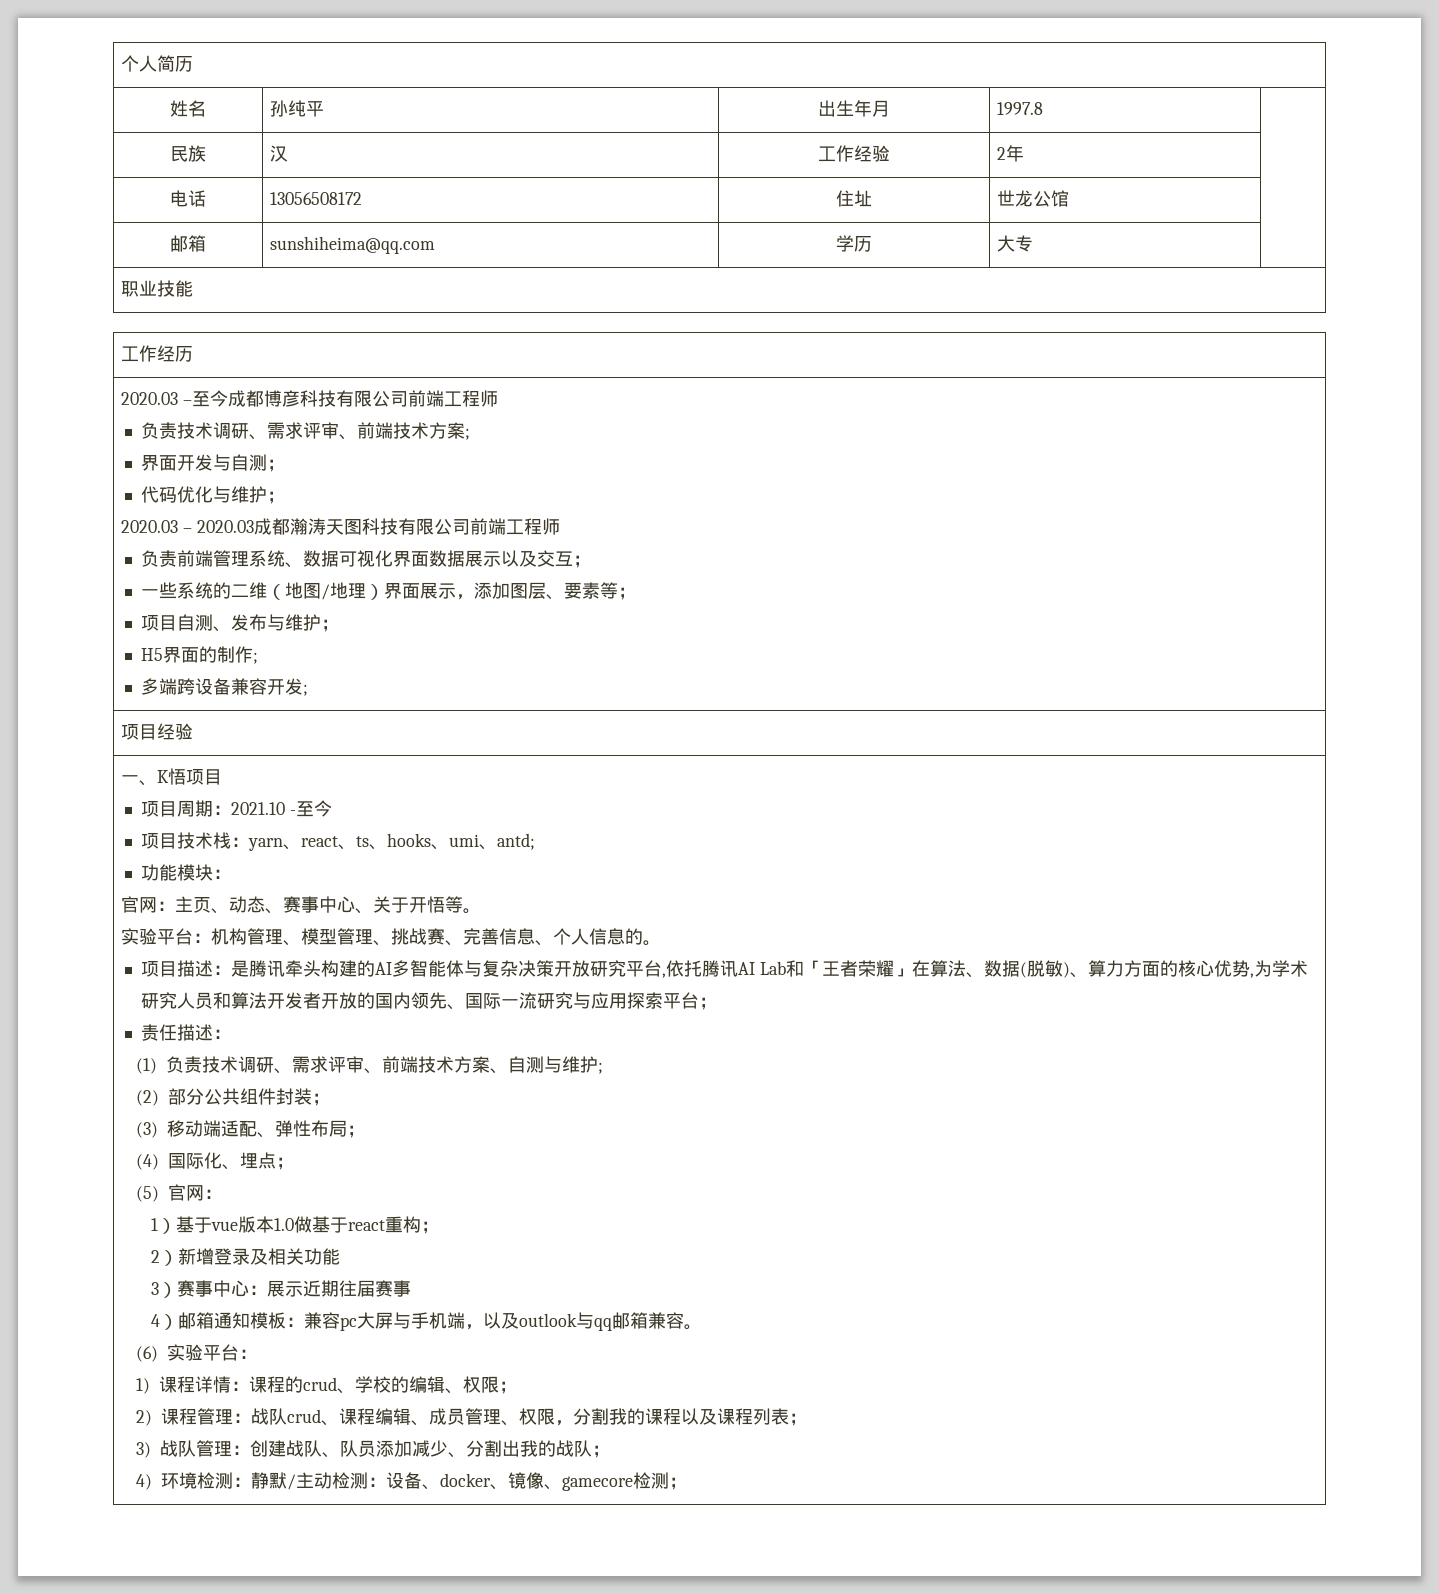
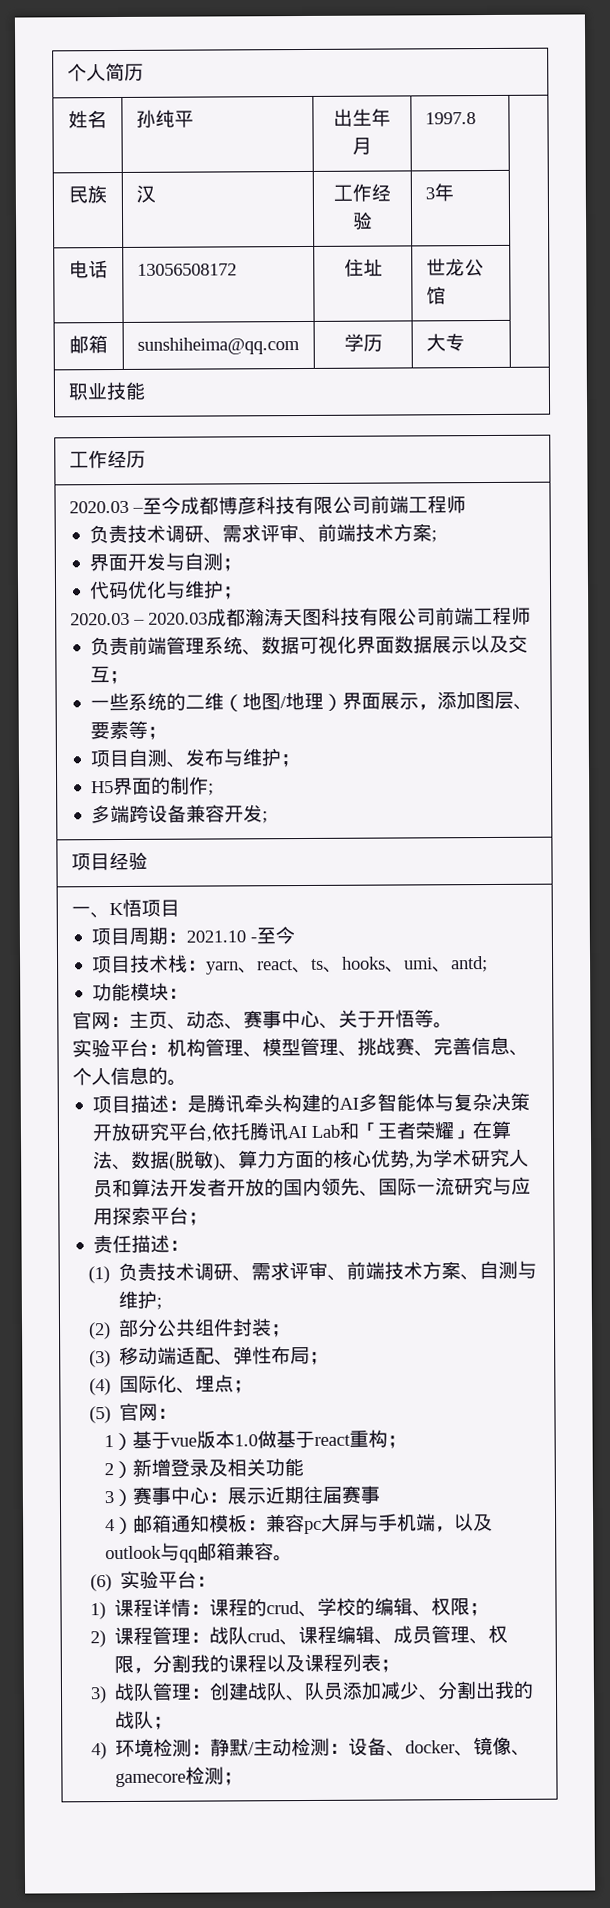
[997,147,1007,160] 2 -> [424,187,435,200] 3

